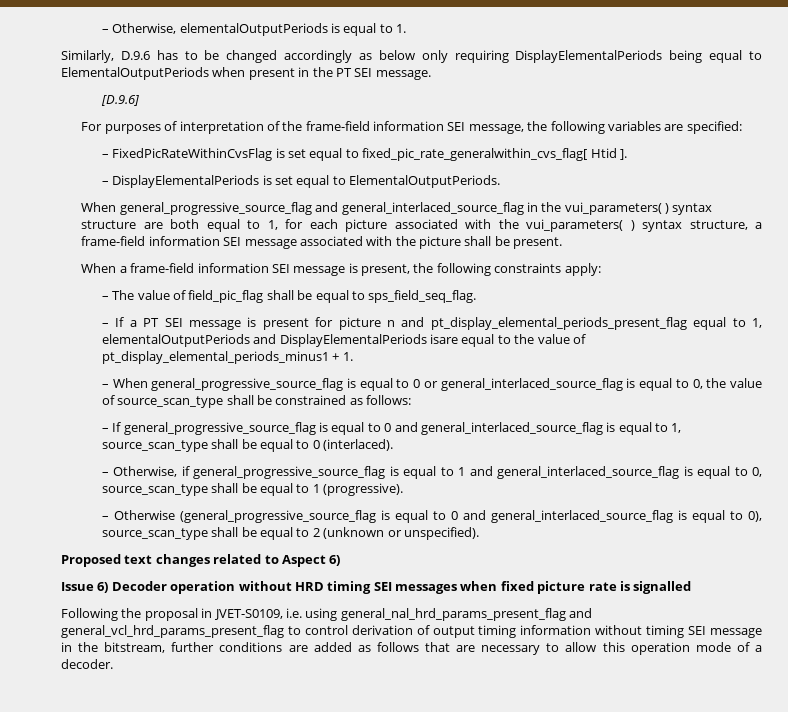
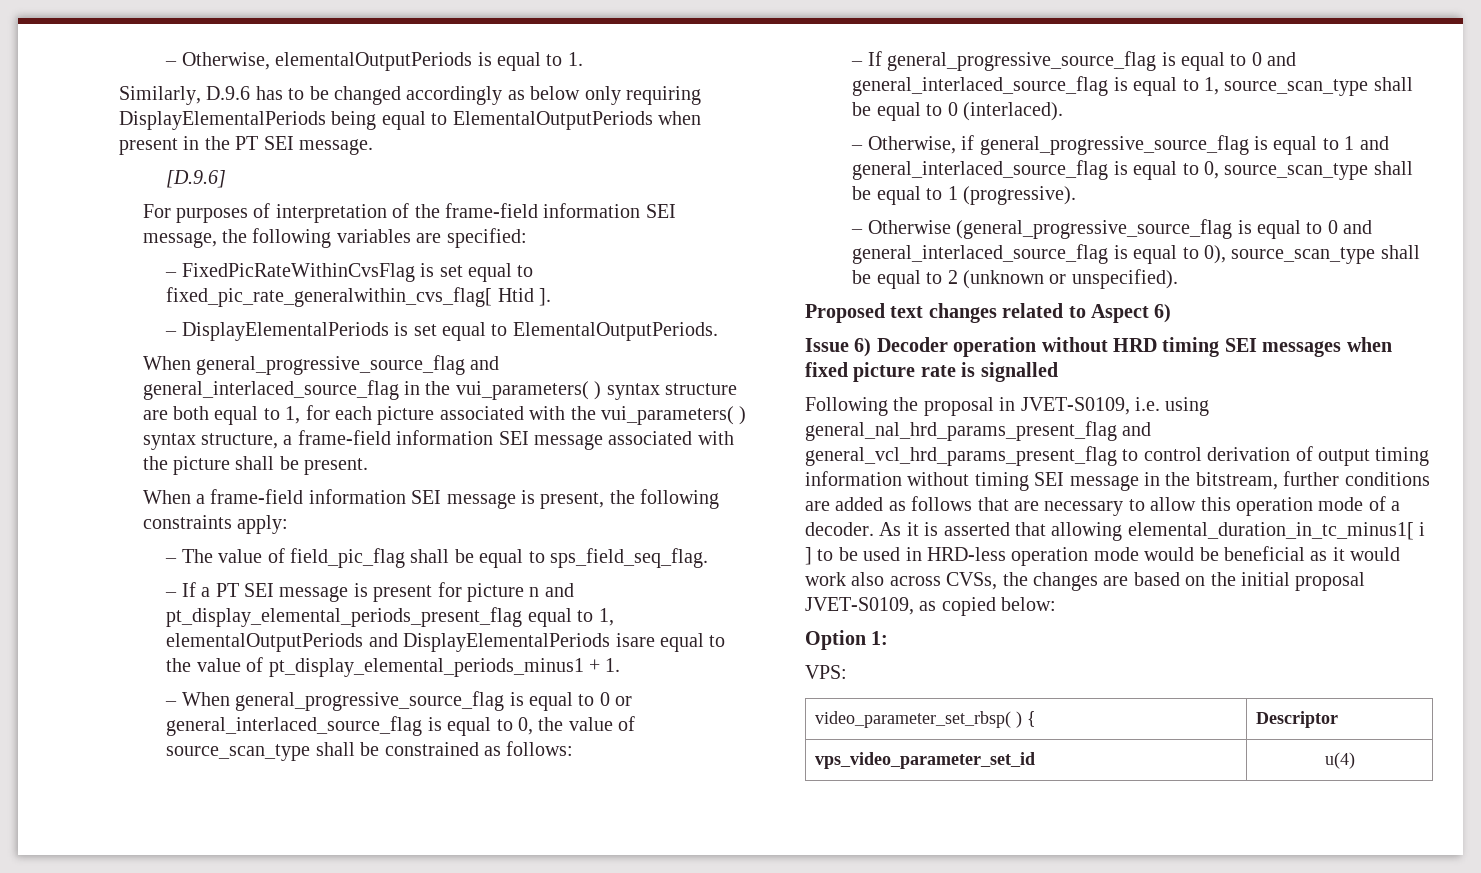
(113, 664) none -> [879,522,1426,541] [805,546,1401,566] [805,572,1366,591] [805,597,1057,616] [805,630,889,650] [805,665,847,679] [814,711,1036,728] [1255,711,1338,728] [814,752,1035,769] [1324,752,1355,769] As it is asserted that allowing elemental_duration_in_tc_minus1[ i ] to be used in HRD-less operation mode would be beneficial as it would work also across CVSs, the changes are based on the initial proposal JVET-S0109, as copied below: // Option 1: // VPS: // video_parameter_set_rbsp( ) { | Descriptor // vps_video_parameter_set_id | u(4)

